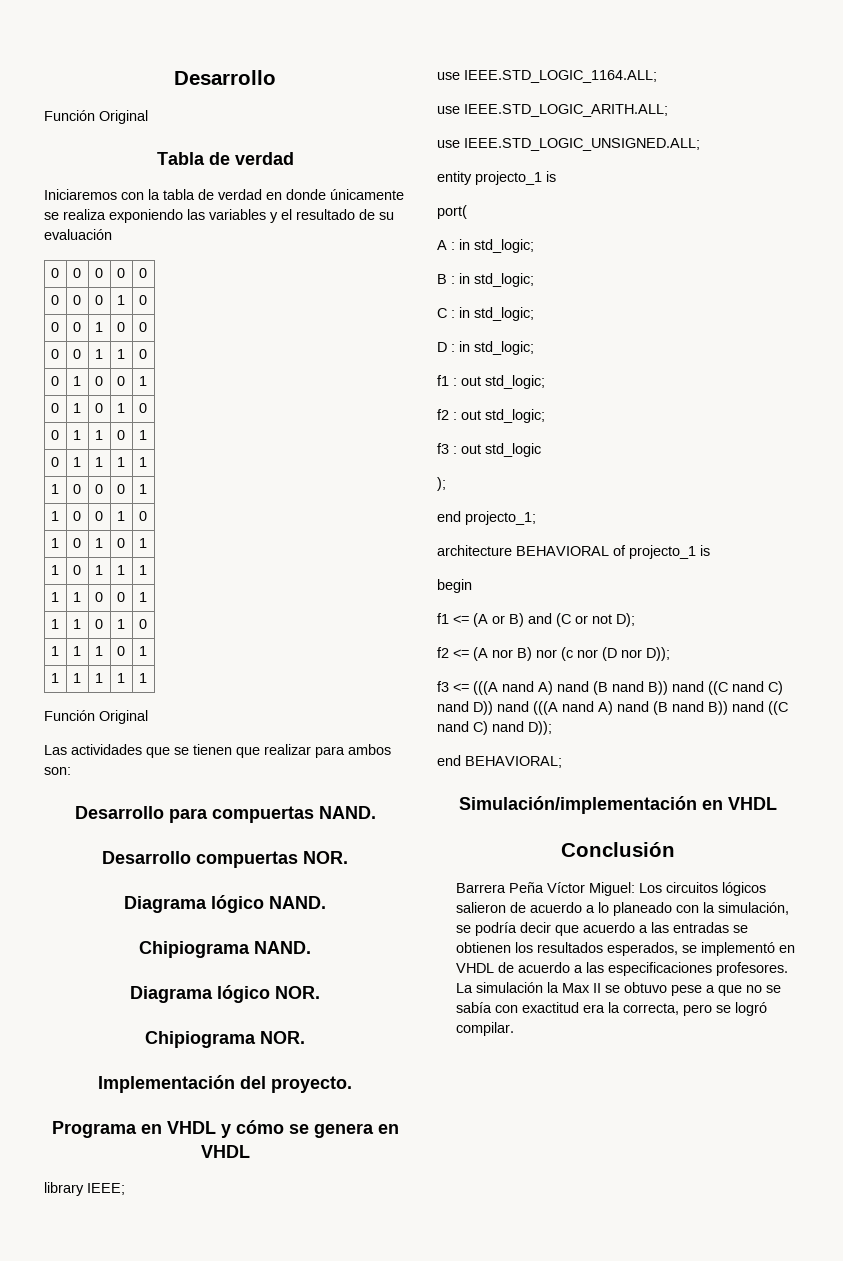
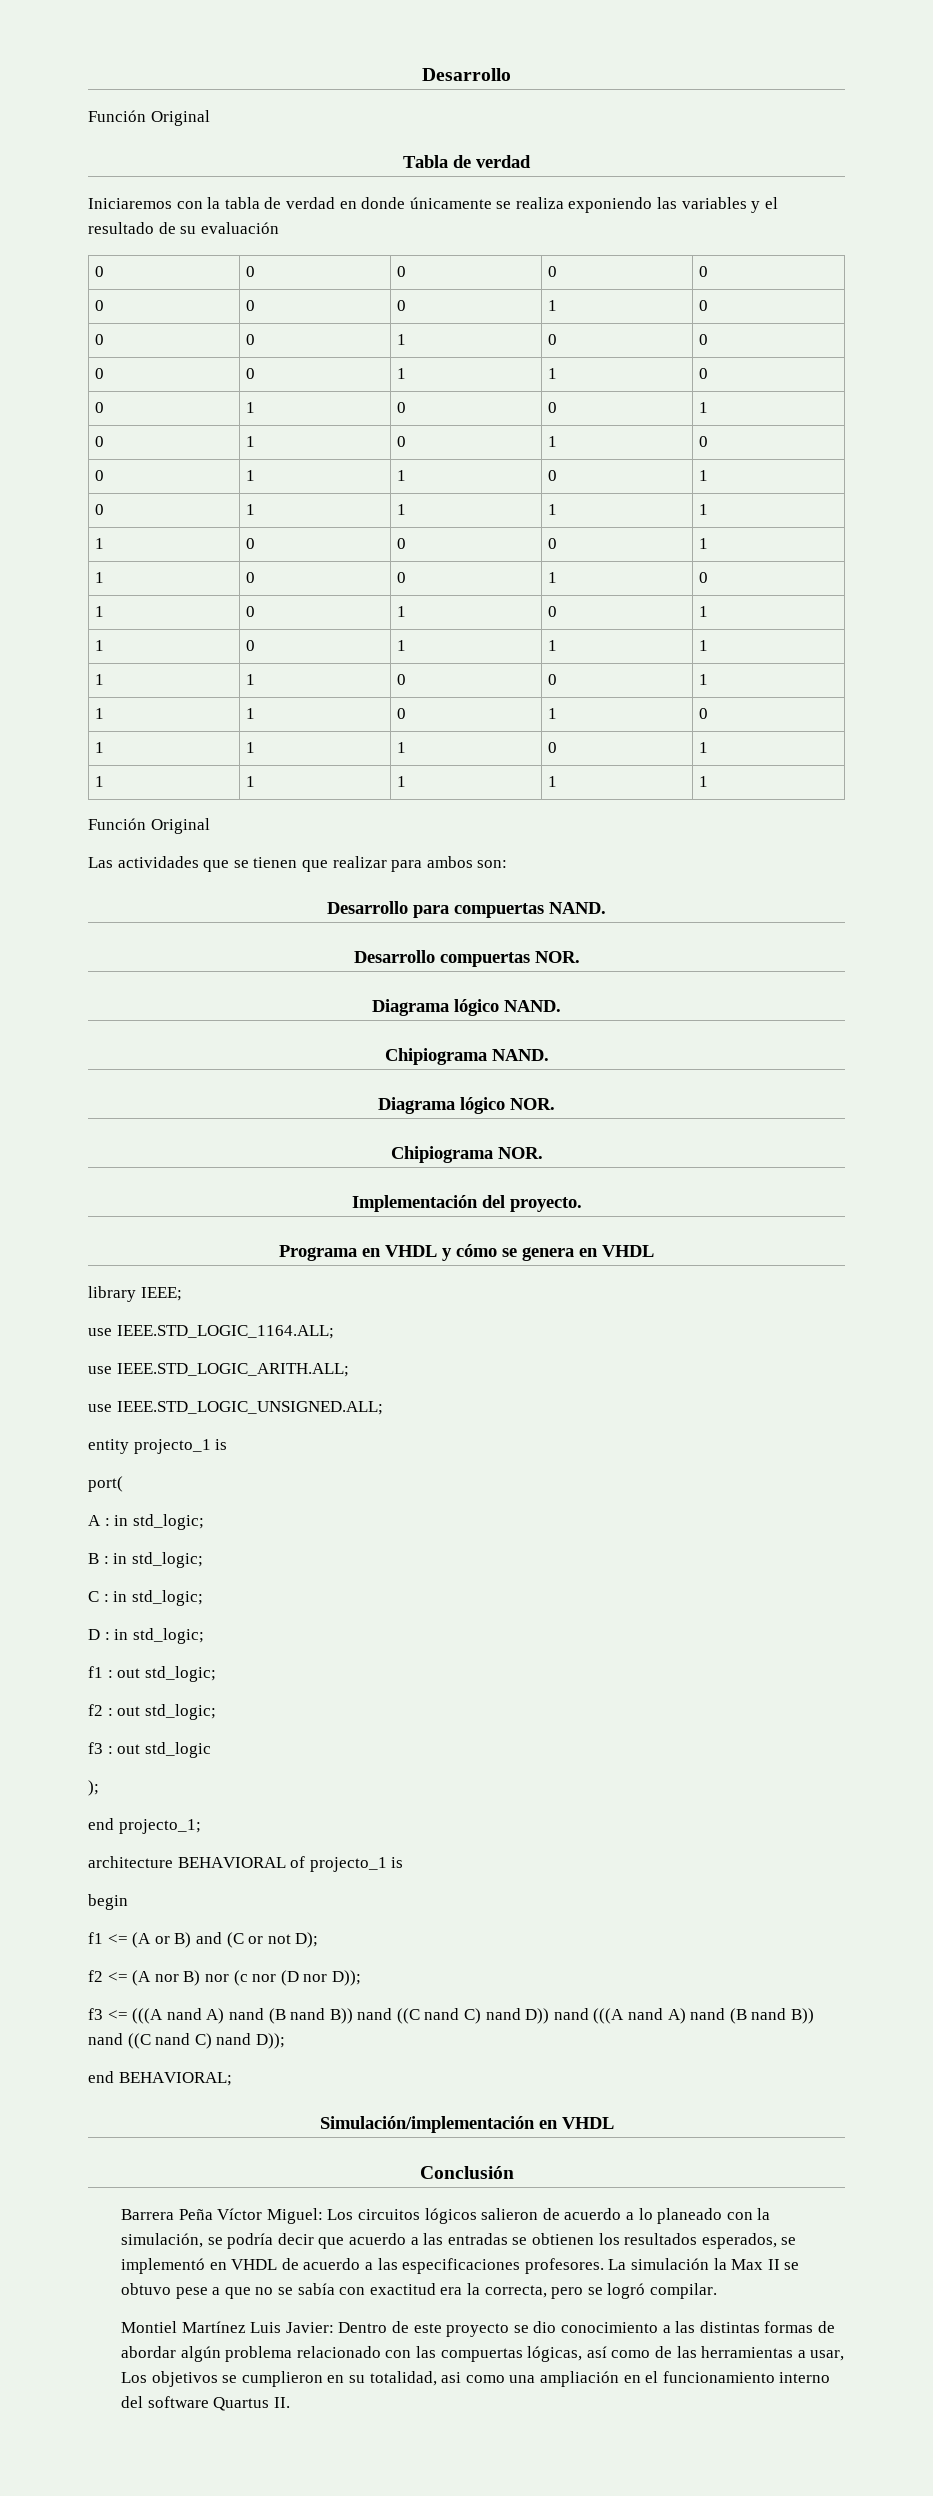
(515, 1029) none -> [121,2321,835,2337] [121,2346,845,2362] [121,2371,831,2387] [121,2396,290,2411] // Montiel Martínez Luis Javier: Dentro de este proyecto se dio conocimiento a las distintas formas de abordar algún problema relacionado con las compuertas lógicas, así como de las herramientas a usar, Los objetivos se cumplieron en su totalidad, asi como una ampliación en el funcionamiento interno del software Quartus II.

